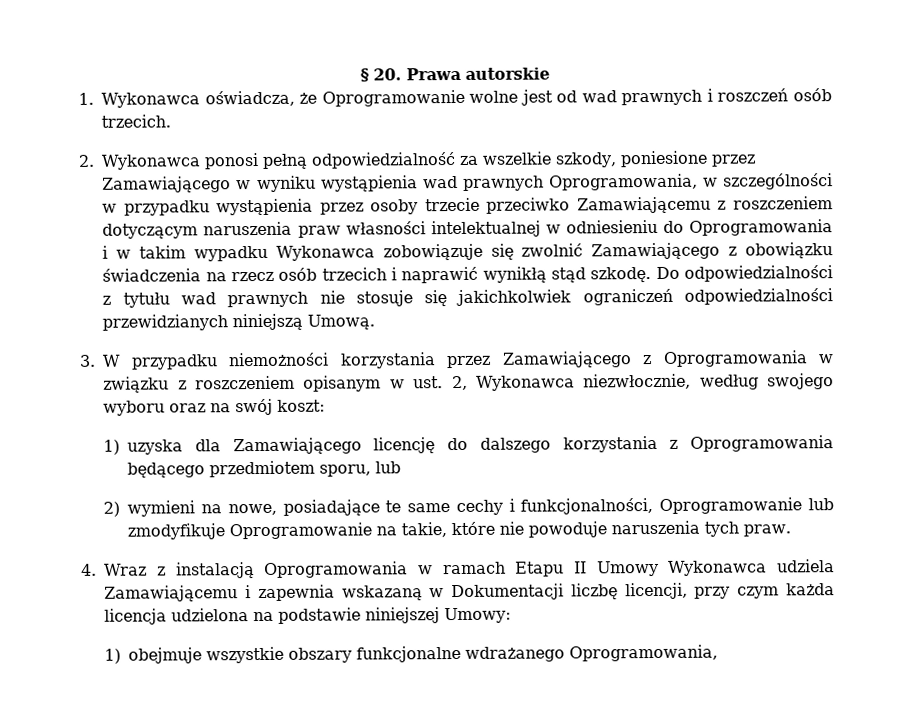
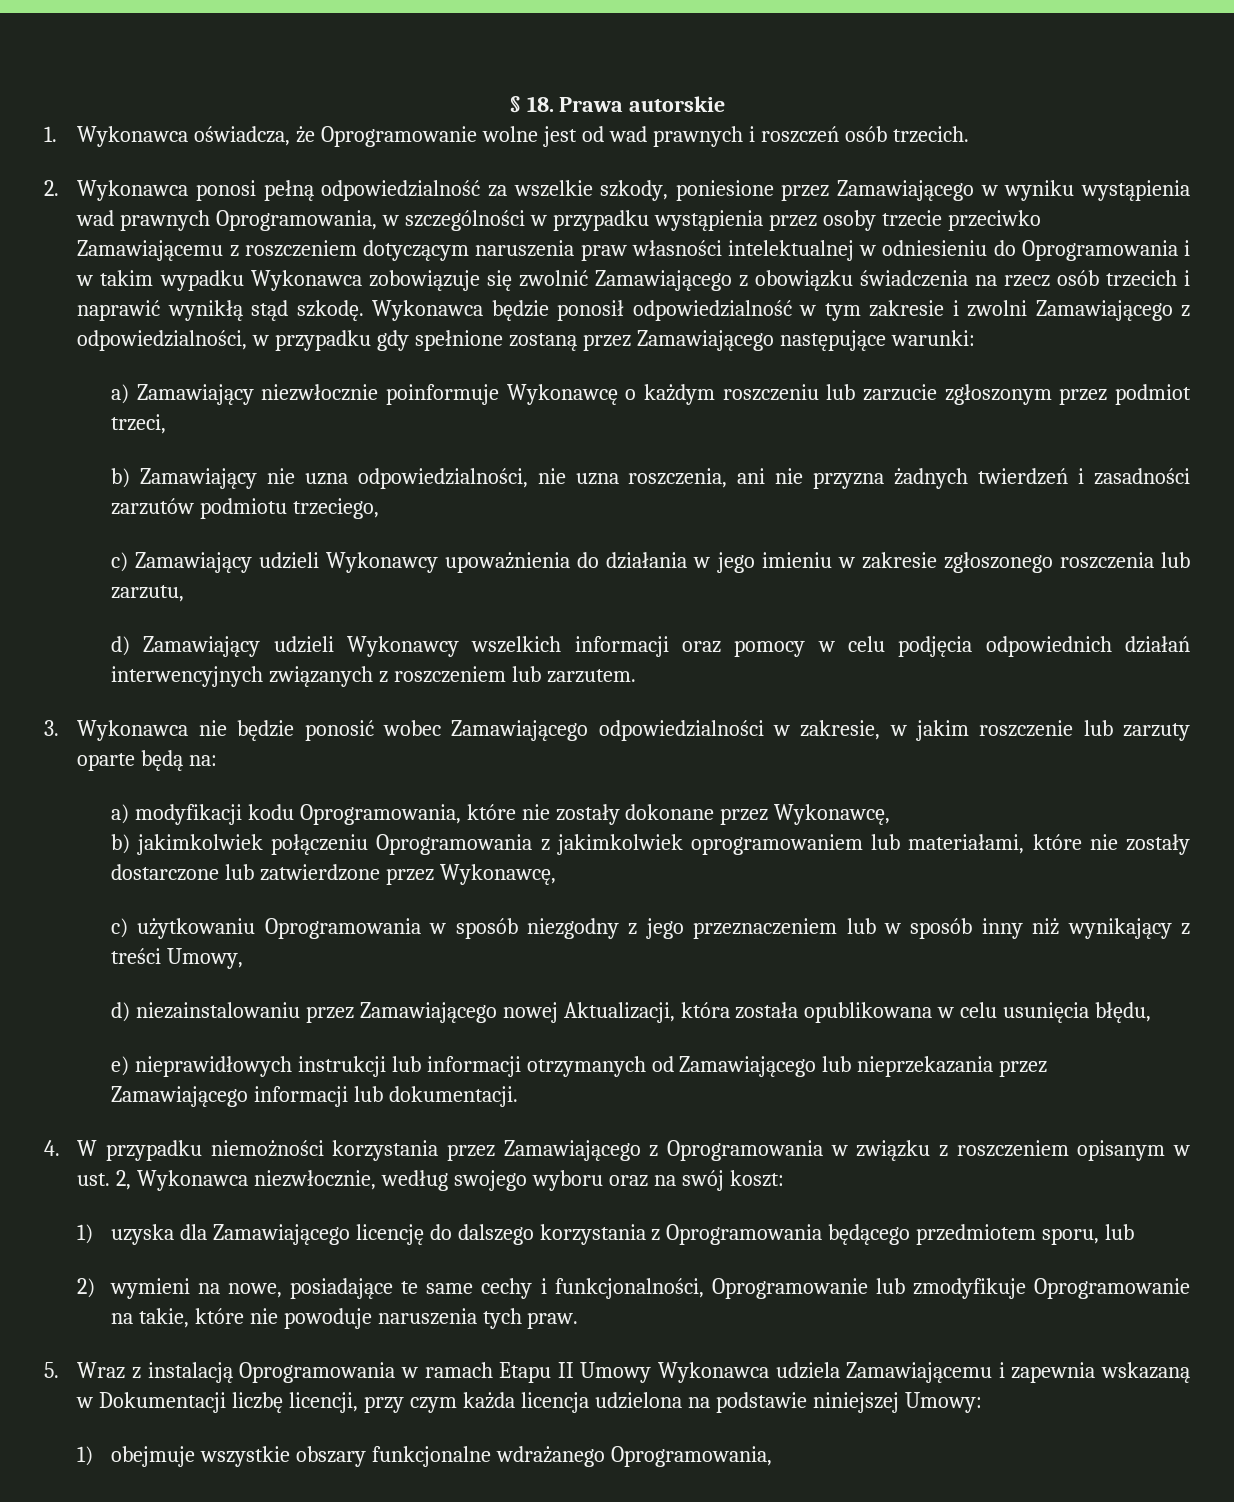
[373,68,402,81] 20. -> [526,96,554,112] 18.
[655,265,834,282] [102,288,833,308] [102,313,376,331] [79,354,96,367] Do odpowiedzialności z tytułu wad prawnych nie stosuje się jakichkolwiek ograniczeń odpowiedzialności przewidzianych niniejszą Umową. // 3. -> [372,300,1190,321] [77,330,975,351] [110,384,1191,405] [110,414,166,434] [110,468,1191,489] [110,498,379,519] [110,552,1190,573] [110,585,184,602] [110,636,1191,657] [110,666,636,687] [44,720,1191,741] [77,750,218,771] [110,804,891,825] [110,834,1190,855] [110,864,556,885] [110,918,1190,939] [110,948,243,969] [110,1002,1152,1023] [110,1056,1048,1077] [110,1086,518,1107] [44,1140,60,1156] Wykonawca będzie ponosił odpowiedzialność w tym zakresie i zwolni Zamawiającego z odpowiedzialności, w przypadku gdy spełnione zostaną przez Zamawiającego następujące warunki: // a) Zamawiający niezwłocznie poinformuje Wykonawcę o każdym roszczeniu lub zarzucie zgłoszonym przez podmiot trzeci, // b) Zamawiający nie uzna odpowiedzialności, nie uzna roszczenia, ani nie przyzna żadnych twierdzeń i zasadności zarzutów podmiotu trzeciego, // c) Zamawiający udzieli Wykonawcy upoważnienia do działania w jego imieniu w zakresie zgłoszonego roszczenia lub zarzutu, // d) Zamawiający udzieli Wykonawcy wszelkich informacji oraz pomocy w celu podjęcia odpowiednich działań interwencyjnych związanych z roszczeniem lub zarzutem. // 3. Wykonawca nie będzie ponosić wobec Zamawiającego odpowiedzialności w zakresie, w jakim roszczenie lub zarzuty oparte będą na: // a) modyfikacji kodu Oprogramowania, które nie zostały dokonane przez Wykonawcę, // b) jakimkolwiek połączeniu Oprogramowania z jakimkolwiek oprogramowaniem lub materiałami, które nie zostały dostarczone lub zatwierdzone przez Wykonawcę, // c) użytkowaniu Oprogramowania w sposób niezgodny z jego przeznaczeniem lub w sposób inny niż wynikający z treści Umowy, // d) niezainstalowaniu przez Zamawiającego nowej Aktualizacji, która została opublikowana w celu usunięcia błędu, // e) nieprawidłowych instrukcji lub informacji otrzymanych od Zamawiającego lub nieprzekazania przez Zamawiającego informacji lub dokumentacji. // 4.
[81,563,97,576] 4. -> [44,1362,59,1378] 5.

